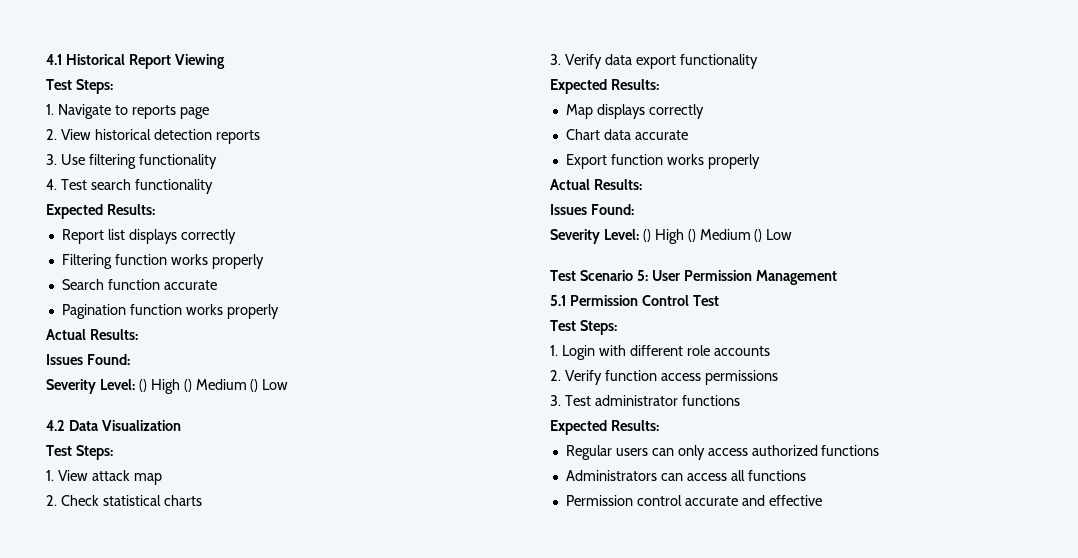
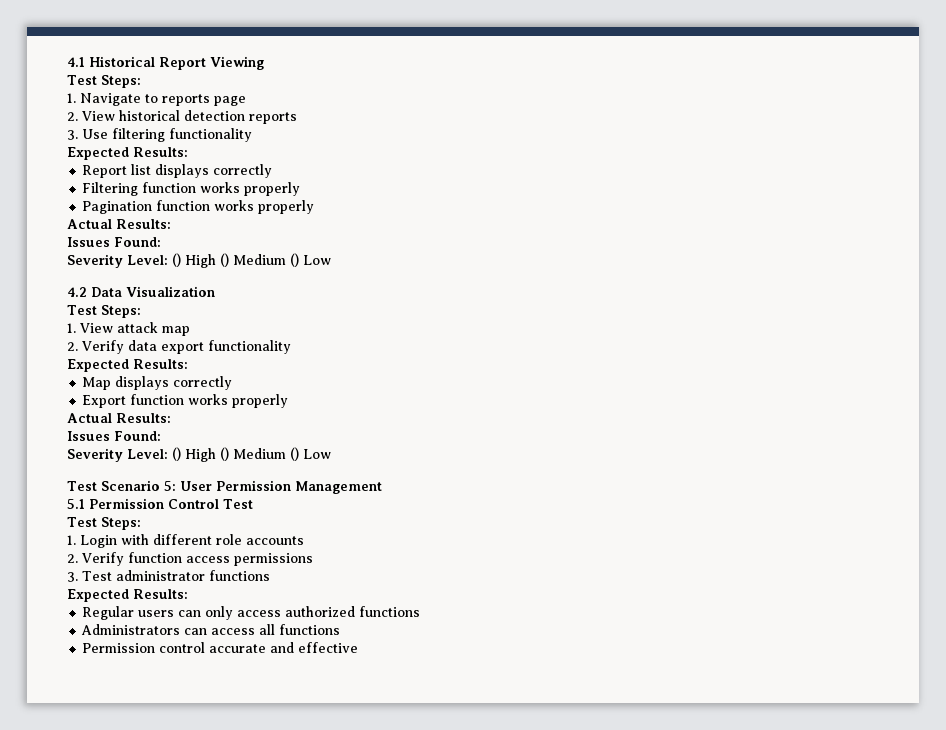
[46,179,213,194] // 4. Test search functionality -> (252, 135) none
[61,279,217,290] // Search function accurate -> (301, 189) none
[60,495,202,506] [550,54,561,65] Check statistical charts // 3. -> (78, 346) none
[565,129,688,140] // Chart data accurate -> (233, 383) none

